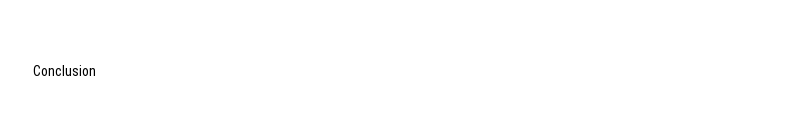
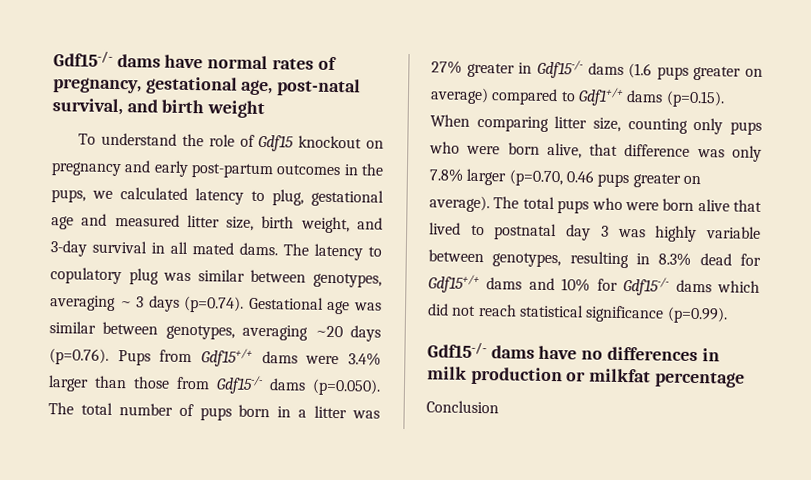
(33, 70) none -> [53,50,337,71] [53,76,362,97] [52,98,266,119] [78,132,384,152] [51,160,384,179] [51,187,384,207] [51,213,383,234] [50,240,382,261] [50,267,382,288] [49,295,382,315] [49,321,382,342] [49,348,381,367] [48,375,381,396] [48,402,380,421] [431,59,763,81] [430,87,725,108] [430,114,762,135] [429,141,762,162] [429,168,701,188] [429,195,762,214] [429,222,761,243] [428,249,761,269] [428,274,760,296] [427,303,728,324] [427,341,720,362] [427,366,745,388] Gdf15-/- dams have normal rates of pregnancy, gestational age, post-natal survival, and birth weight // To understand the role of Gdf15 knockout on pregnancy and early post-partum outcomes in the pups, we calculated latency to plug, gestational age and measured litter size, birth weight, and 3-day survival in all mated dams. The latency to copulatory plug was similar between genotypes, averaging ~ 3 days (p=0.74). Gestational age was similar between genotypes, averaging ~20 days (p=0.76). Pups from Gdf15+/+ dams were 3.4% larger than those from Gdf15-/- dams (p=0.050). The total number of pups born in a litter was 27% greater in Gdf15-/- dams (1.6 pups greater on average) compared to Gdf1+/+ dams (p=0.15). When comparing litter size, counting only pups who were born alive, that difference was only 7.8% larger (p=0.70, 0.46 pups greater on average). The total pups who were born alive that lived to postnatal day 3 was highly variable between genotypes, resulting in 8.3% dead for Gdf15+/+ dams and 10% for Gdf15-/- dams which did not reach statistical significance (p=0.99). // Gdf15-/- dams have no differences in milk production or milkfat percentage //

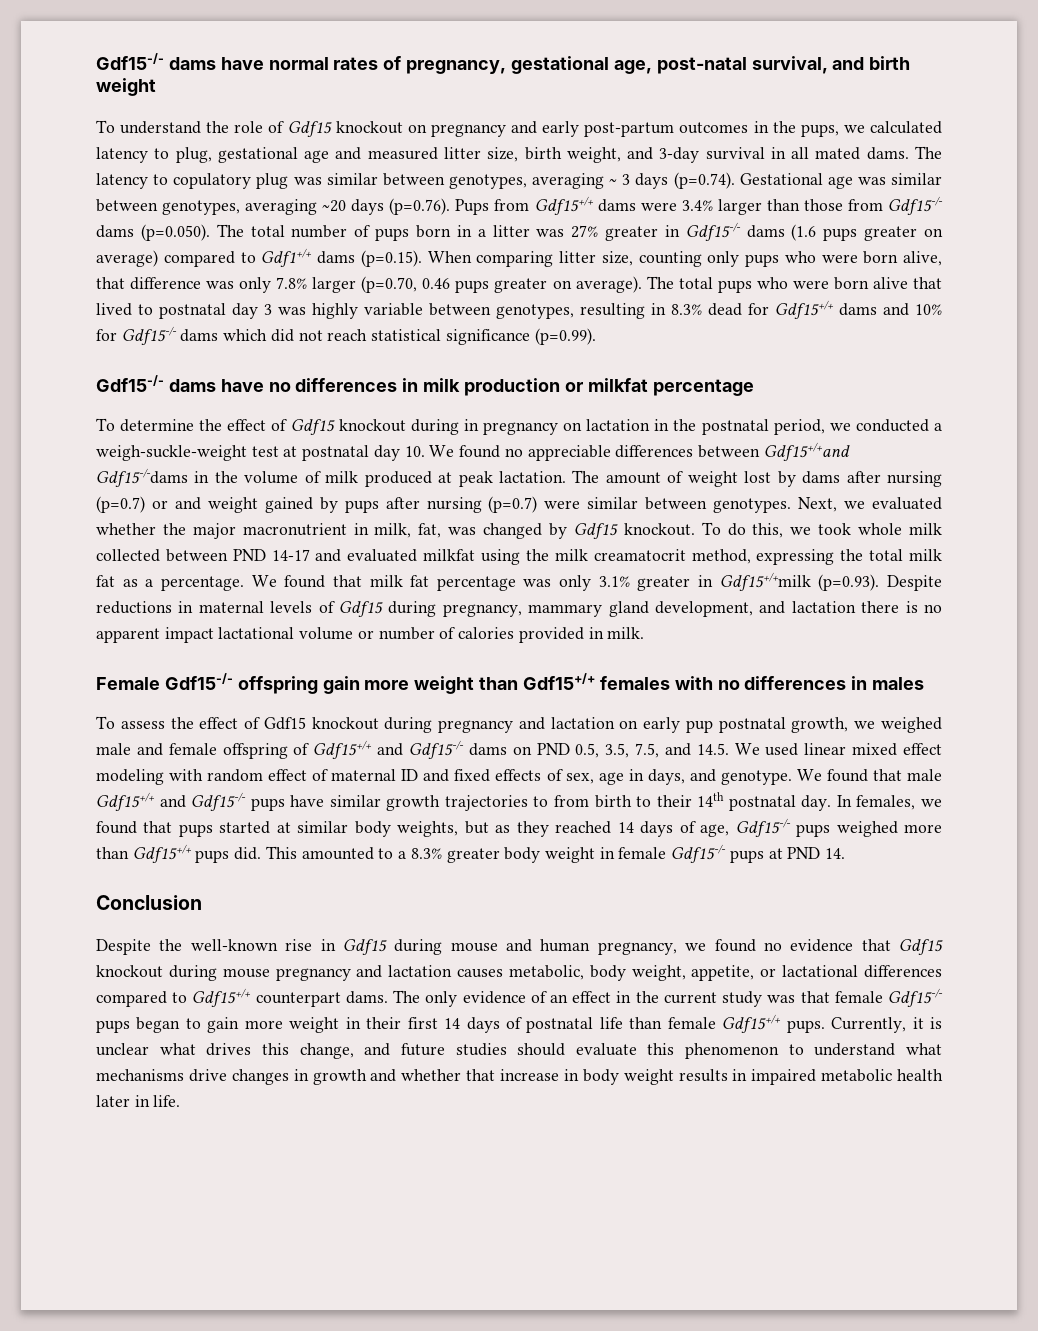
[426,400,499,414] Conclusion -> [96,418,942,435] [96,442,850,461] [96,468,943,487] [96,496,942,513] [96,522,943,539] [96,549,943,565] [96,572,942,591] [96,601,942,617] [96,627,645,643] [96,673,925,694] [96,716,942,733] [96,740,943,759] [96,769,942,785] [96,792,942,811] [96,818,943,837] [96,844,846,863] [96,895,202,910] [96,939,943,955] [96,965,942,981] [96,988,943,1007] [96,1014,943,1033] [96,1043,942,1059] [96,1069,943,1085] [96,1095,181,1107] To determine the effect of Gdf15 knockout during in pregnancy on lactation in the postnatal period, we conducted a weigh-suckle-weight test at postnatal day 10. We found no appreciable differences between Gdf15+/+and Gdf15-/-dams in the volume of milk produced at peak lactation. The amount of weight lost by dams after nursing (p=0.7) or and weight gained by pups after nursing (p=0.7) were similar between genotypes. Next, we evaluated whether the major macronutrient in milk, fat, was changed by Gdf15 knockout. To do this, we took whole milk collected between PND 14-17 and evaluated milkfat using the milk creamatocrit method, expressing the total milk fat as a percentage. We found that milk fat percentage was only 3.1% greater in Gdf15+/+milk (p=0.93). Despite reductions in maternal levels of Gdf15 during pregnancy, mammary gland development, and lactation there is no apparent impact lactational volume or number of calories provided in milk. // Female Gdf15-/- offspring gain more weight than Gdf15+/+ females with no differences in males // To assess the effect of Gdf15 knockout during pregnancy and lactation on early pup postnatal growth, we weighed male and female offspring of Gdf15+/+ and Gdf15-/- dams on PND 0.5, 3.5, 7.5, and 14.5. We used linear mixed effect modeling with random effect of maternal ID and fixed effects of sex, age in days, and genotype. We found that male Gdf15+/+ and Gdf15-/- pups have similar growth trajectories to from birth to their 14th postnatal day. In females, we found that pups started at similar body weights, but as they reached 14 days of age, Gdf15-/- pups weighed more than Gdf15+/+ pups did. This amounted to a 8.3% greater body weight in female Gdf15-/- pups at PND 14. // Conclusion // Despite the well-known rise in Gdf15 during mouse and human pregnancy, we found no evidence that Gdf15 knockout during mouse pregnancy and lactation causes metabolic, body weight, appetite, or lactational differences compared to Gdf15+/+ counterpart dams. The only evidence of an effect in the current study was that female Gdf15-/- pups began to gain more weight in their first 14 days of postnatal life than female Gdf15+/+ pups. Currently, it is unclear what drives this change, and future studies should evaluate this phenomenon to understand what mechanisms drive changes in growth and whether that increase in body weight results in impaired metabolic health later in life.

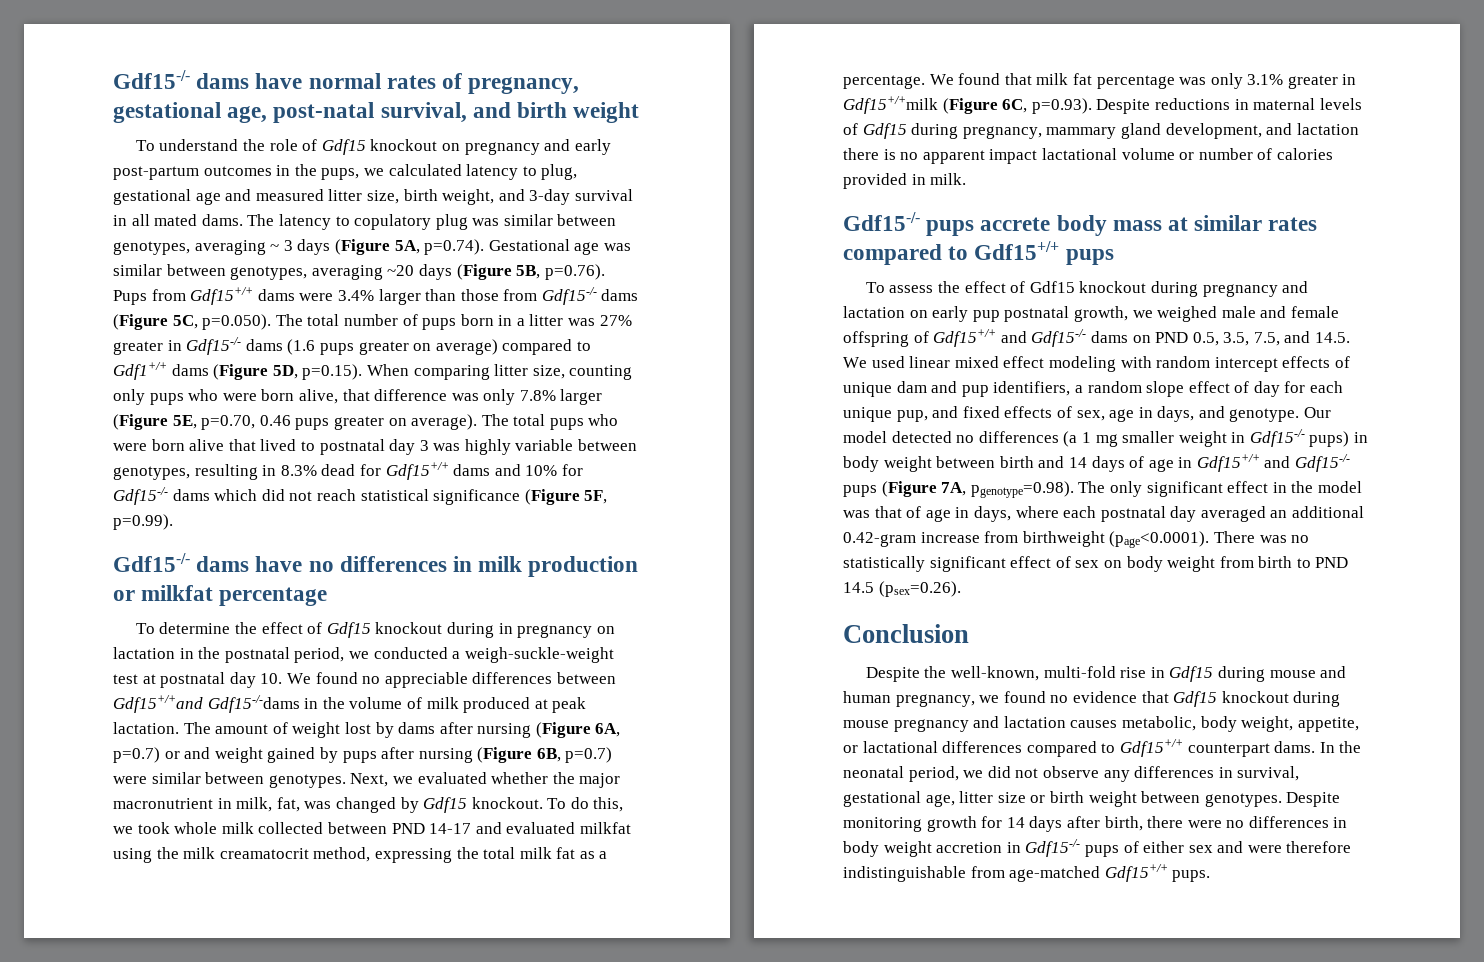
[673,172,735,189] (p=0.74). -> [334,239,485,255] (Figure 5A, p=0.74).
[389,198,451,215] (p=0.76). -> [456,264,605,280] (Figure 5B, p=0.76).
[140,224,210,241] (p=0.050). -> [113,314,272,330] (Figure 5C, p=0.050).
[360,250,422,267] (p=0.15). -> [213,364,363,380] (Figure 5D, p=0.15).
[361,276,418,293] (p=0.70, -> [113,414,256,430] (Figure 5E, p=0.70,
[534,328,596,345] (p=0.99). -> [524,489,608,505] [113,514,173,530] (Figure 5F, p=0.99).
[96,496,145,513] (p=0.7) -> [535,722,621,738] [113,747,160,763] (Figure 6A, p=0.7)
[488,496,538,513] (p=0.7) -> [477,747,613,763] (Figure 6B, p=0.7)
[818,574,880,591] (p=0.93). -> [942,98,1092,114] (Figure 6C, p=0.93).
[96,673,925,694] Female Gdf15-/- offspring gain more weight than Gdf15+/+ females with no differences in males -> [843,212,1318,236] [843,241,1114,265] Gdf15-/- pups accrete body mass at similar rates compared to Gdf15+/+ pups
[268,769,419,781] effect of maternal ID -> [1214,356,1350,372] [843,381,1344,397] [843,407,928,422] intercept effects of unique dam and pup identifiers, a random slope effect of day for each unique pup,
[796,769,942,782] [96,792,942,811] [96,818,943,837] [96,844,846,863] We found that male Gdf15+/+ and Gdf15-/- pups have similar growth trajectories to from birth to their 14th postnatal day. In females, we found that pups started at similar body weights, but as they reached 14 days of age, Gdf15-/- pups weighed more than Gdf15+/+ pups did. This amounted to a 8.3% greater body weight in female Gdf15-/- pups at PND 14. -> [1304,407,1332,418] [843,429,1369,447] [843,454,1351,472] [843,481,1362,498] [843,506,1365,522] [843,531,1310,548] [843,556,1349,572] [843,581,961,597] Our model detected no differences (a 1 mg smaller weight in Gdf15-/- pups) in body weight between birth and 14 days of age in Gdf15+/+ and Gdf15-/- pups (Figure 7A, pgenotype=0.98). The only significant effect in the model was that of age in days, where each postnatal day averaged an additional 0.42-gram increase from birthweight (page<0.0001). There was no statistically significant effect of sex on body weight from birth to PND 14.5 (psex=0.26).
[190,939,278,951] well-known -> [951,666,1116,681] well-known, multi-fold
[393,988,943,1007] [96,1014,943,1033] [96,1043,942,1059] [96,1069,943,1085] [96,1095,181,1107] The only evidence of an effect in the current study was that female Gdf15-/- pups began to gain more weight in their first 14 days of postnatal life than female Gdf15+/+ pups. Currently, it is unclear what drives this change, and future studies should evaluate this phenomenon to understand what mechanisms drive changes in growth and whether that increase in body weight results in impaired metabolic health later in life. -> [1319,741,1362,753] [843,766,1300,782] [843,791,1341,807] [843,816,1348,832] [843,839,1352,857] [843,864,1211,882] In the neonatal period, we did not observe any differences in survival, gestational age, litter size or birth weight between genotypes. Despite monitoring growth for 14 days after birth, there were no differences in body weight accretion in Gdf15-/- pups of either sex and were therefore indistinguishable from age-matched Gdf15+/+ pups.

